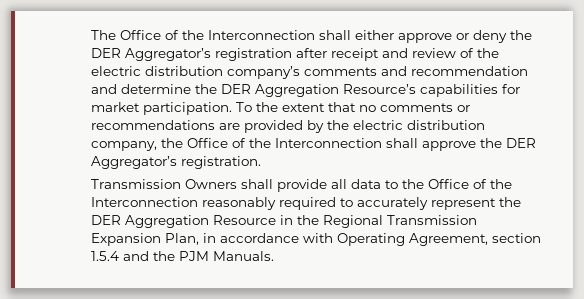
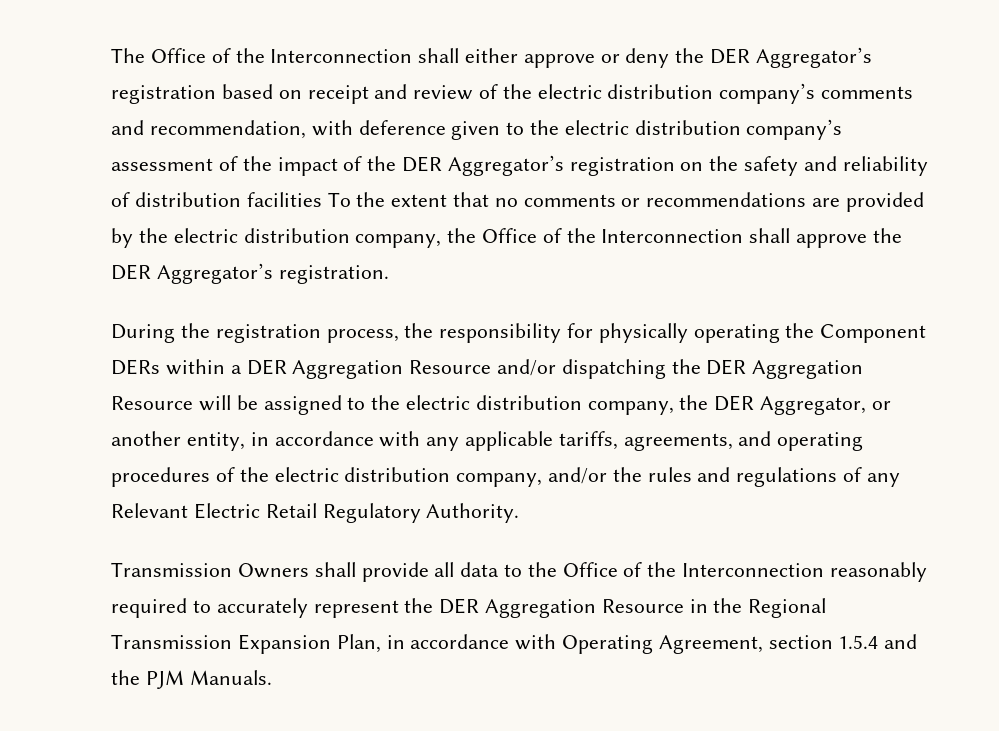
[296,48,328,58] after -> [221,84,302,99] based on
[411,66,529,76] [91,84,521,97] [91,102,233,115] recommendation and determine the DER Aggregation Resource’s capabilities for market participation. -> [149,119,843,140] [111,155,928,176] [111,192,322,207] recommendation, with deference given to the electric distribution company’s assessment of the impact of the DER Aggregator’s registration on the safety and reliability of distribution facilities
(262, 162) none -> [111,323,927,343] [111,359,864,379] [111,395,891,415] [111,431,864,451] [111,467,900,487] [111,503,520,523] // During the registration process, the responsibility for physically operating the Component DERs within a DER Aggregation Resource and/or dispatching the DER Aggregation Resource will be assigned to the electric distribution company, the DER Aggregator, or another entity, in accordance with any applicable tariffs, agreements, and operating procedures of the electric distribution company, and/or the rules and regulations of any Relevant Electric Retail Regulatory Authority.

